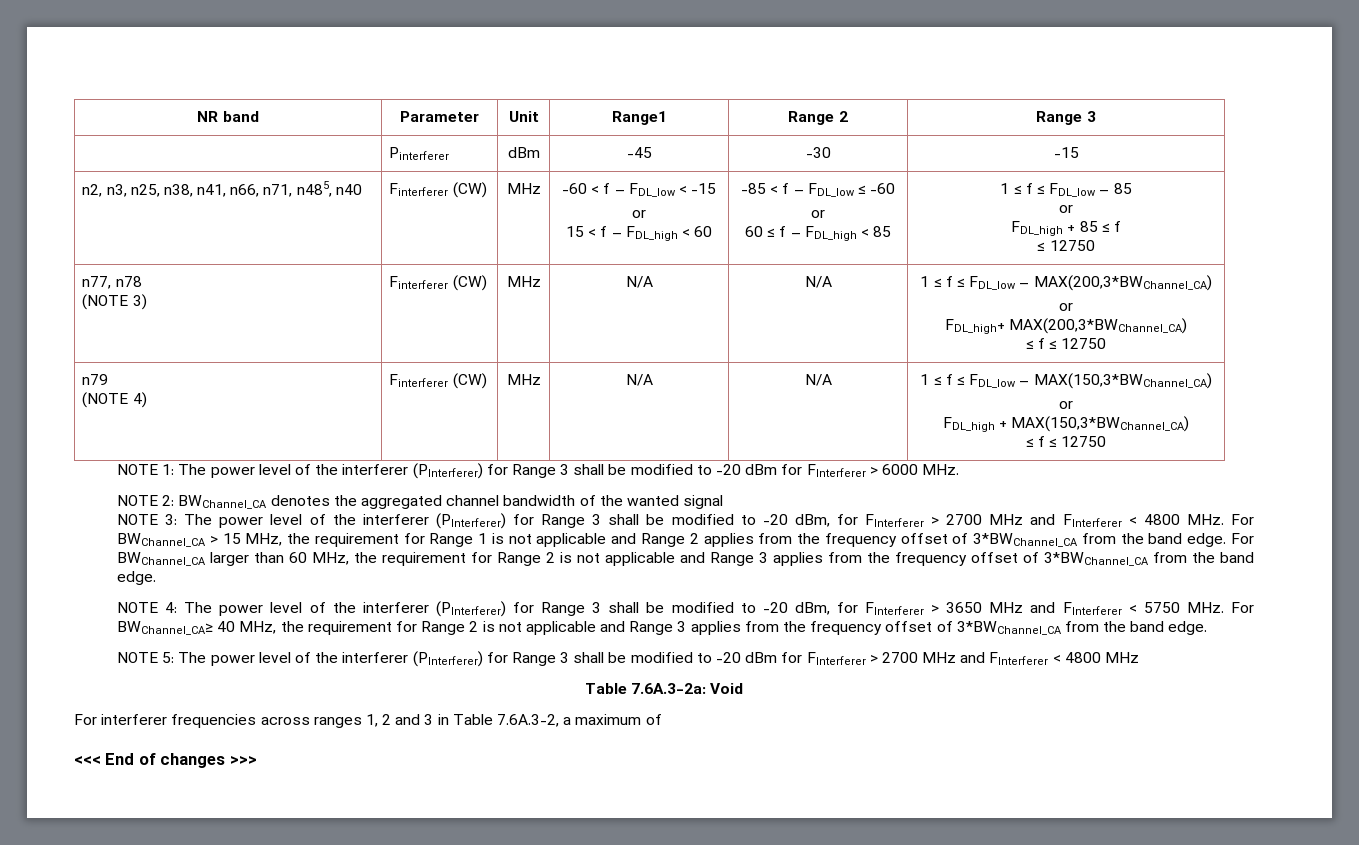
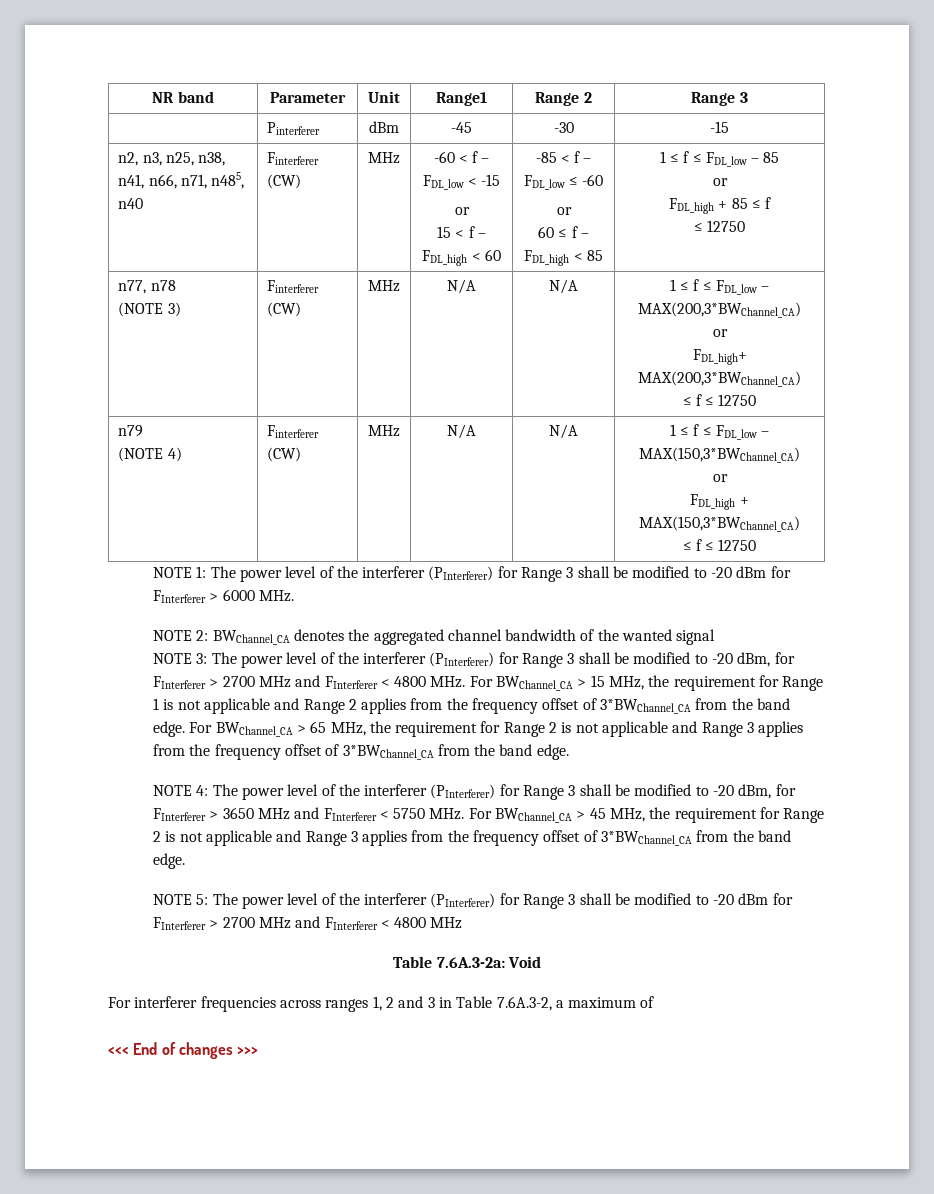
[210,552,308,566] larger than 60 -> [296,721,327,733] > 65
[117,621,236,635] BWChannel_CA≥ 40 -> [495,808,606,823] BWChannel_CA > 45

